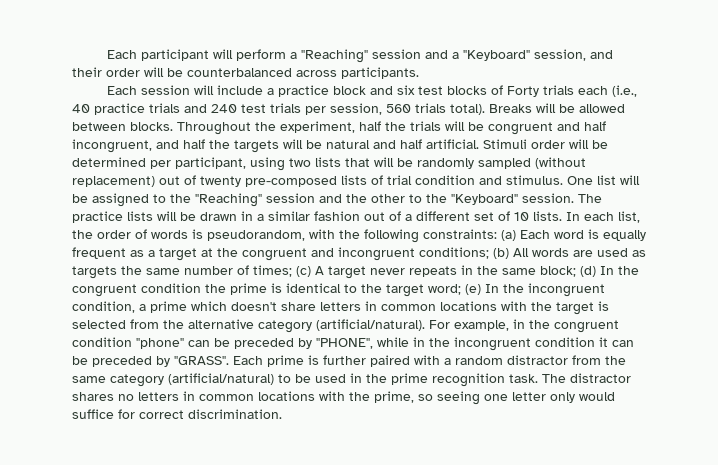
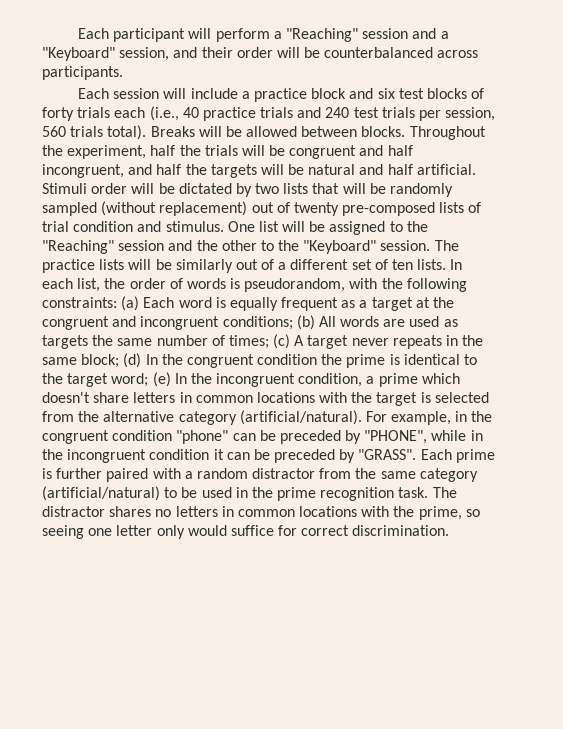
[506,86,539,97] Forty -> [42,107,74,121] forty
[72,157,285,171] determined per participant, using -> [178,183,252,197] dictated by
[200,211,360,221] drawn in a similar fashion -> [175,259,233,273] similarly
[514,212,529,221] 10 -> [392,259,414,270] ten

